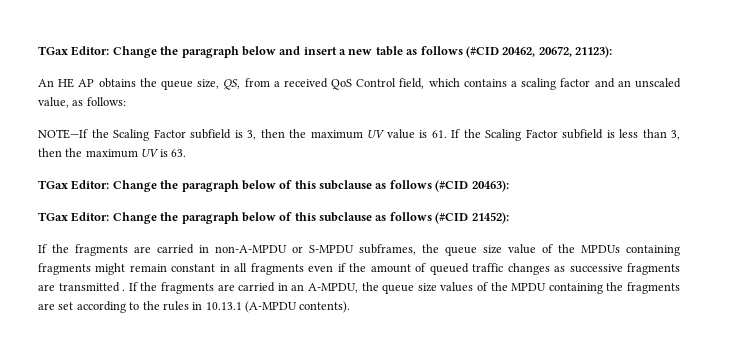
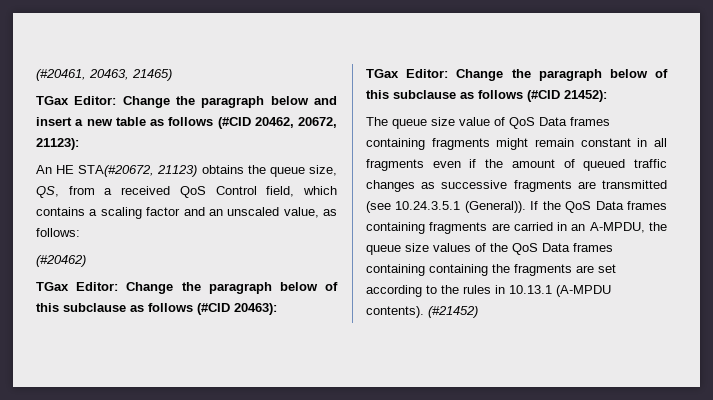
(38, 50) none -> [36,69,172,81] (#20461, 20463, 21465) //
[78,79,95,87] AP -> [78,165,198,177] STA(#20672, 21123)
[38,129,680,141] [38,148,186,158] NOTE—If the Scaling Factor subfield is 3, then the maximum UV value is 61. If the Scaling Factor subfield is less than 3, then the maximum UV is 63. -> [36,255,86,267] (#20462)
[38,244,439,256] If the fragments are carried in non-A-MPDU or S-MPDU subframes, the -> [366,117,388,126] The
[558,244,620,253] the MPDUs -> [509,117,610,129] QoS Data frames
[122,282,158,291] . If the -> [366,201,667,213] [366,222,425,234] (see 10.24.3.5.1 (General)). If the QoS Data frames containing
[511,283,547,291] MPDU -> [512,243,613,255] [366,264,425,276] QoS Data frames containing
(351, 307) none -> [428,306,478,318] (#21452)

